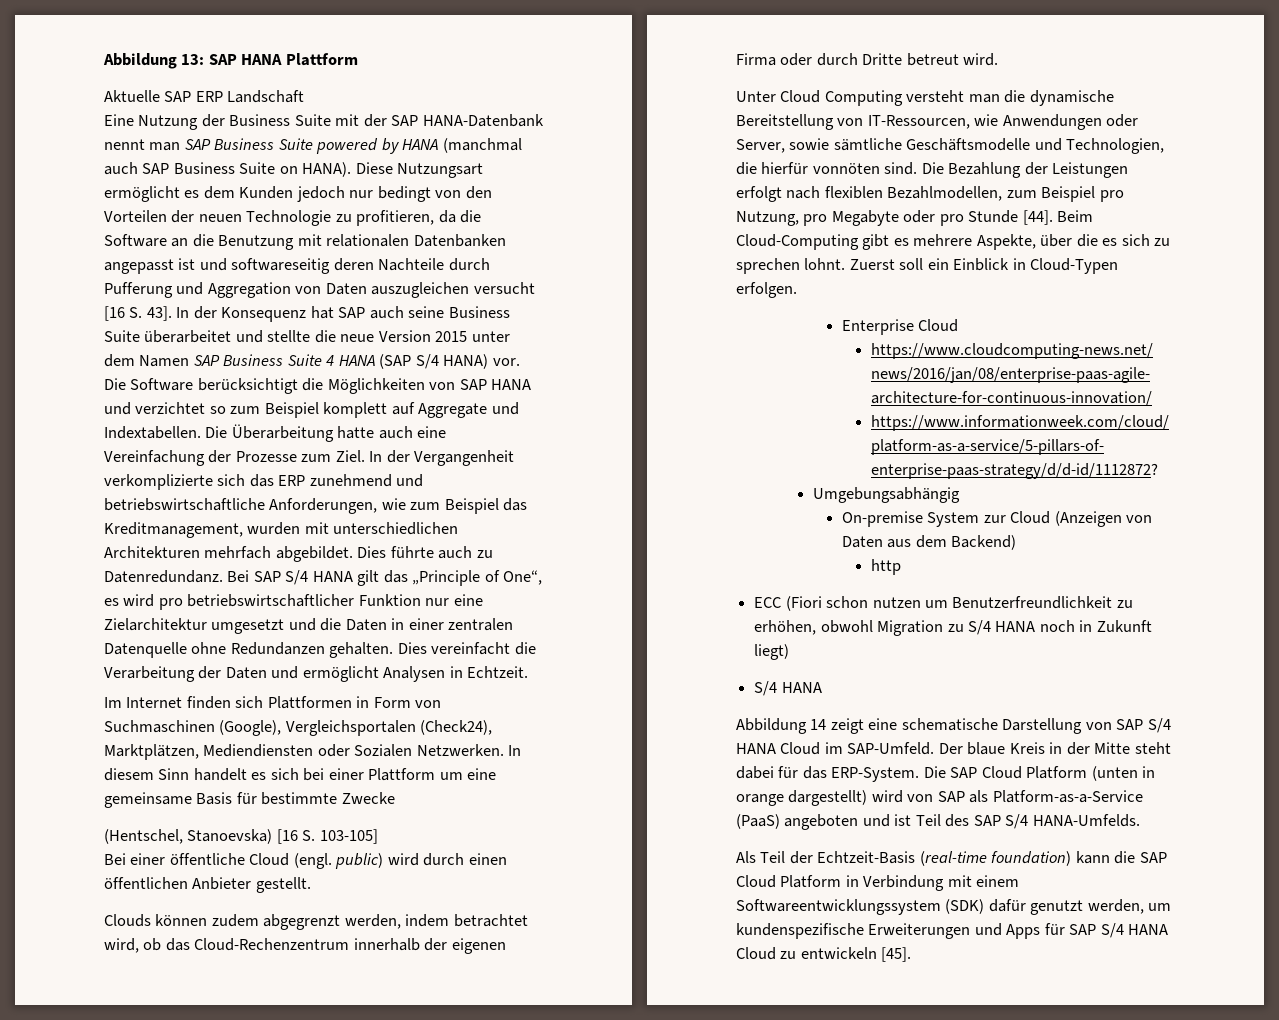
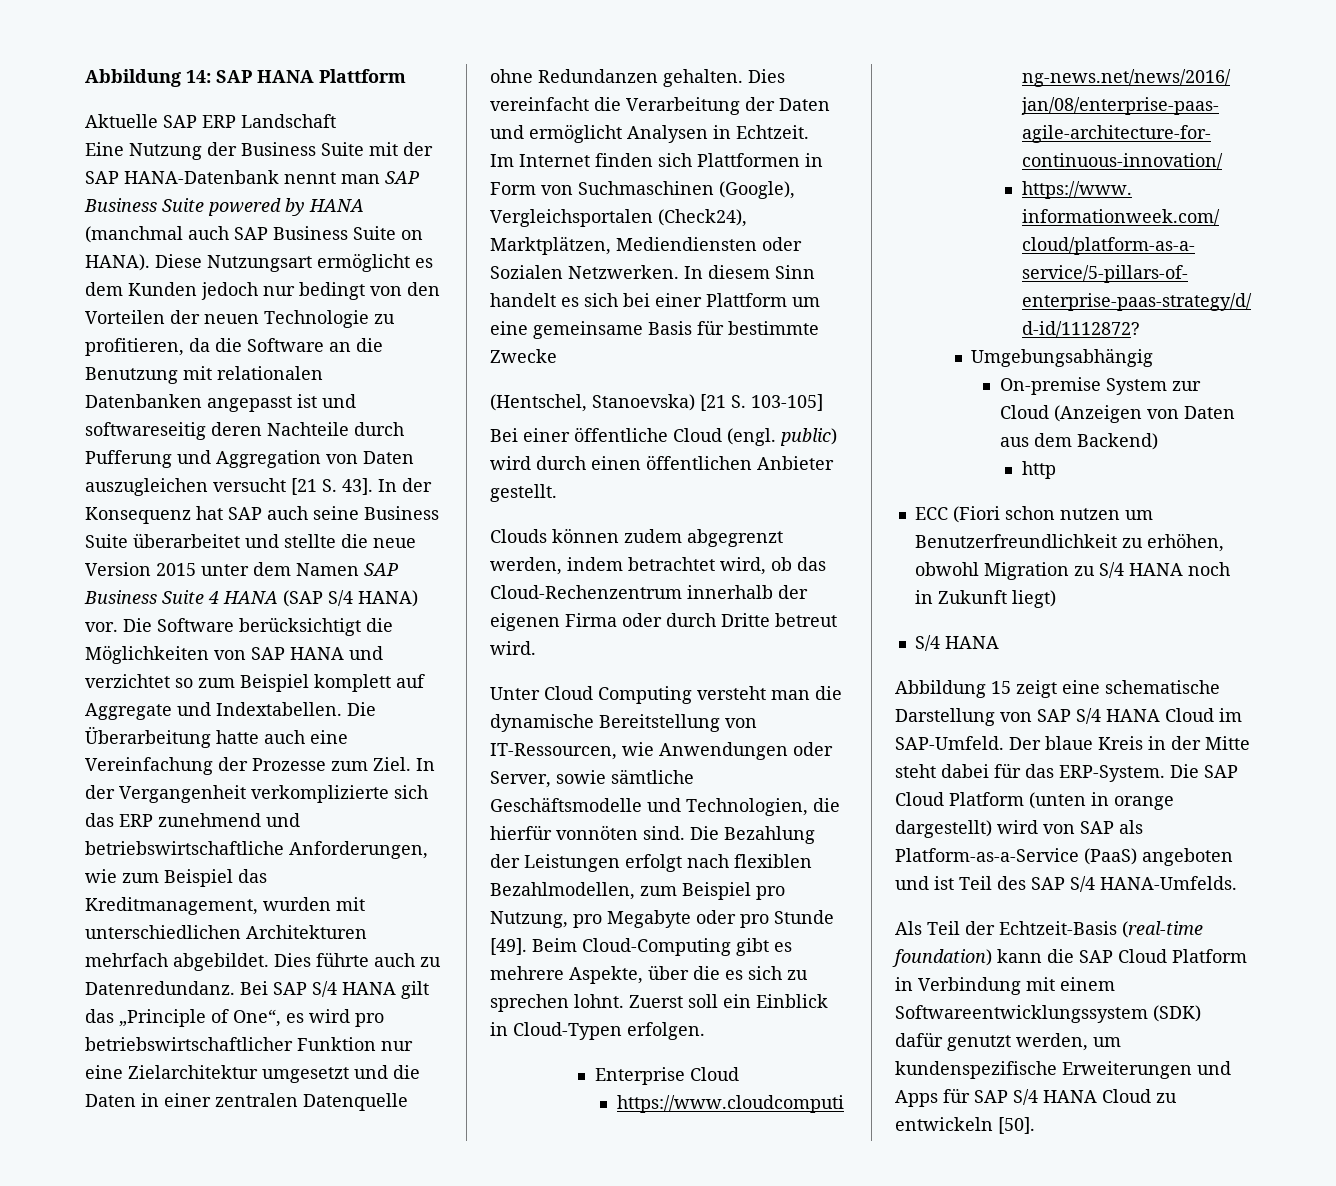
[103,53,205,69] Abbildung 13: -> [85,69,211,87] Abbildung 14:
[104,306,125,321] [16 -> [291,478,317,495] [21
[276,829,298,844] [16 -> [700,394,726,411] [21
[1022,210,1053,225] [44]. -> [490,938,527,955] [49].
[810,719,827,730] 14 -> [991,681,1011,694] 15
[881,947,912,962] [45]. -> [998,1117,1035,1134] [50].

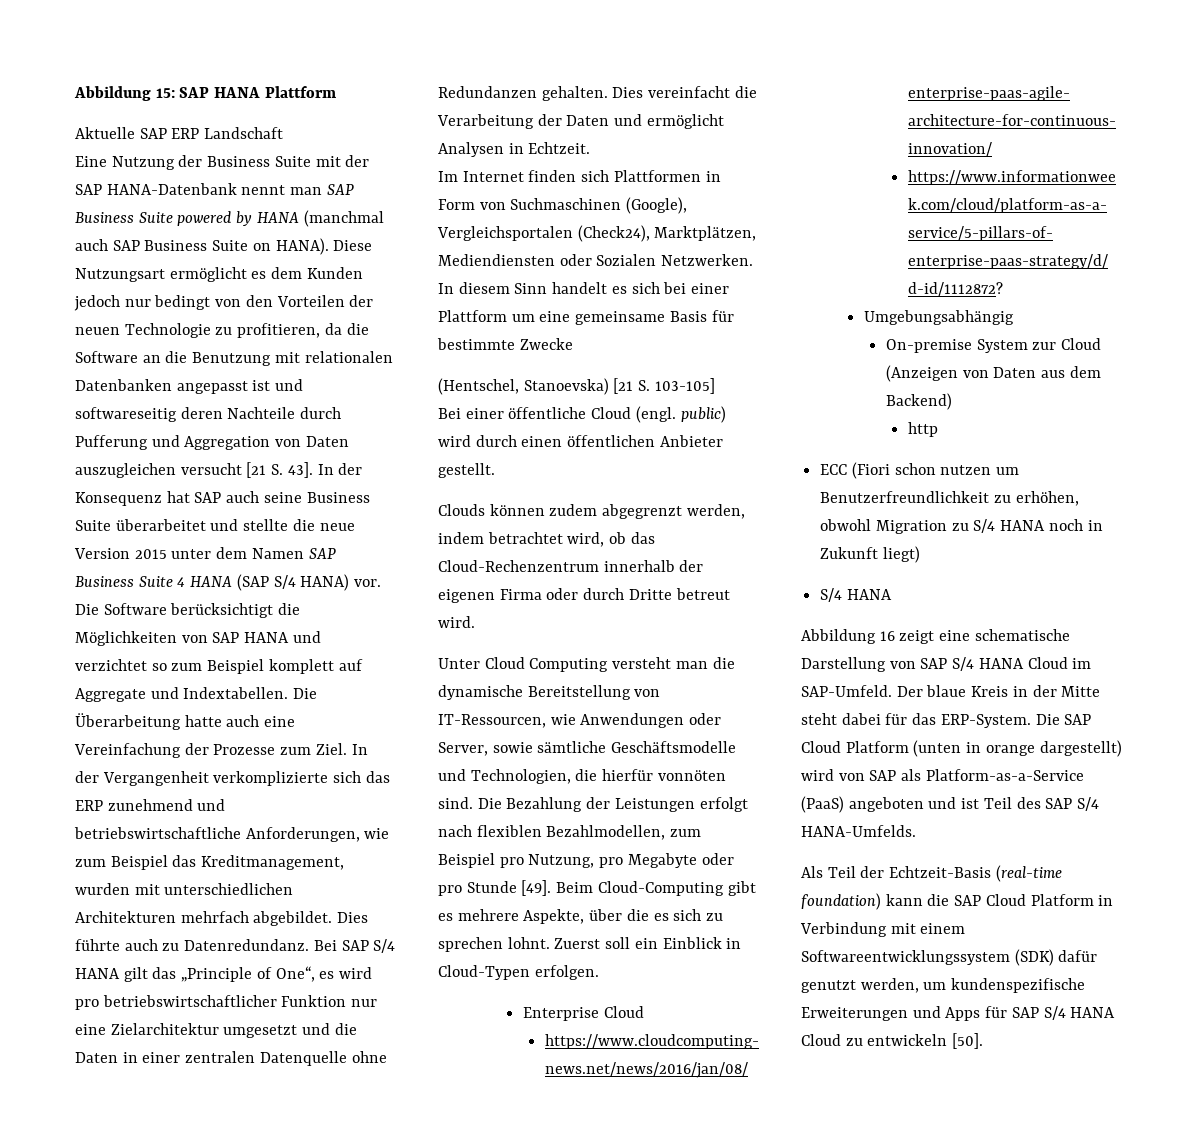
[85,69,211,87] Abbildung 14: -> [74,86,175,101] Abbildung 15:
[991,681,1011,694] 15 -> [879,631,895,641] 16

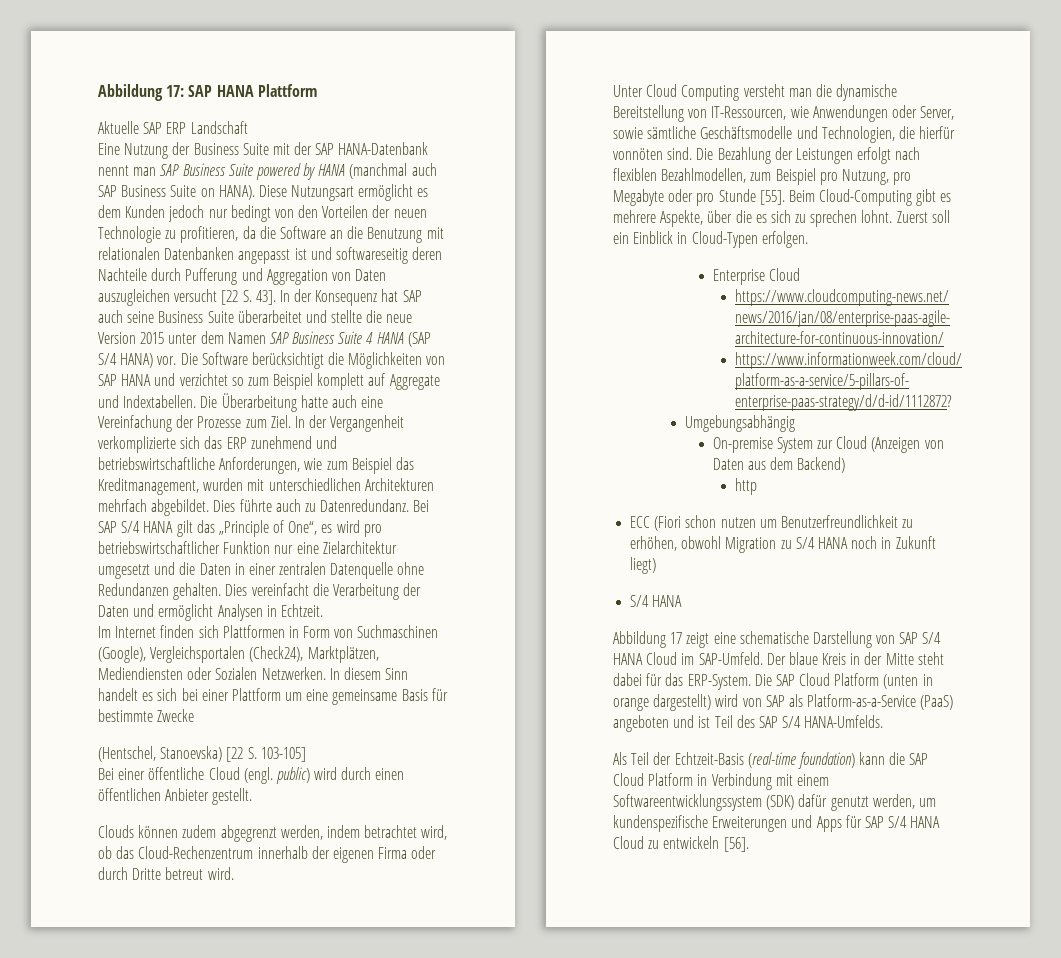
[74,86,175,101] Abbildung 15: -> [98,84,185,101] Abbildung 17:
[246,462,267,478] [21 -> [221,290,239,305] [22
[613,378,634,394] [21 -> [226,747,244,762] [22
[521,880,552,896] [49]. -> [759,190,785,205] [55].
[879,631,895,641] 16 -> [670,632,683,644] 17
[952,1033,984,1049] [50]. -> [723,837,749,852] [56].

